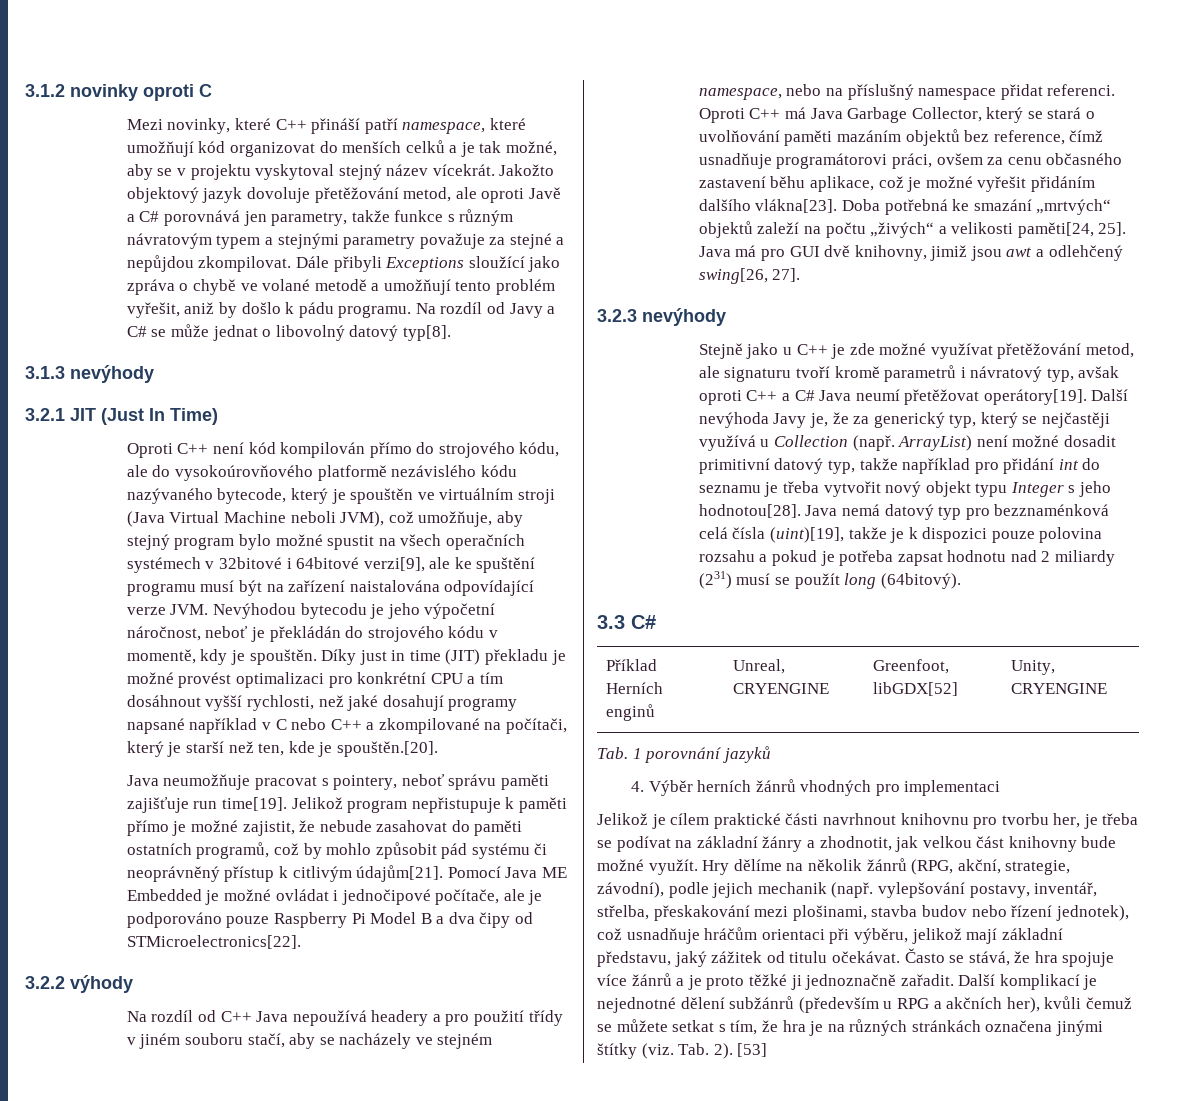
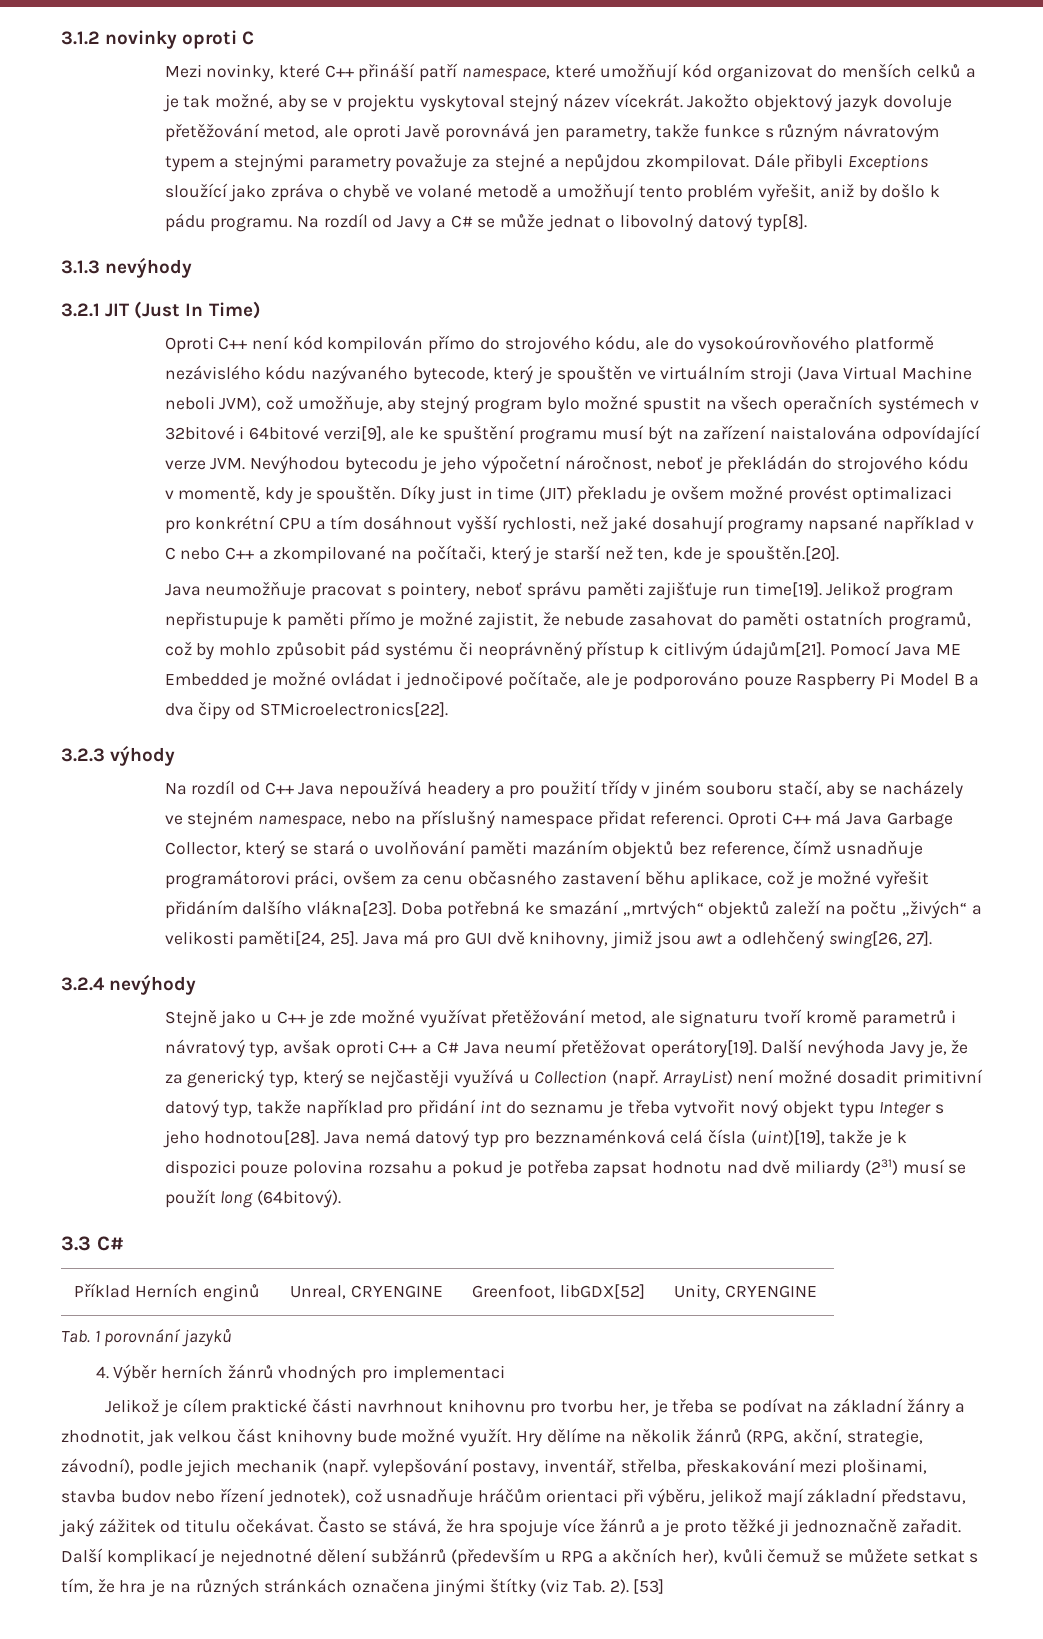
[126,211,160,222] a C# -> (441, 130) none
(566, 657) none -> [671,485,725,500] ovšem
[25,976,65,989] 3.2.2 -> [61,748,105,762] 3.2.3
[597,309,637,322] 3.2.3 -> [61,977,105,991] 3.2.4
[1041,551,1051,562] 2 -> [762,1159,791,1174] dvě
[641,1043,674,1059] (viz. -> [540,1579,569,1594] (viz

